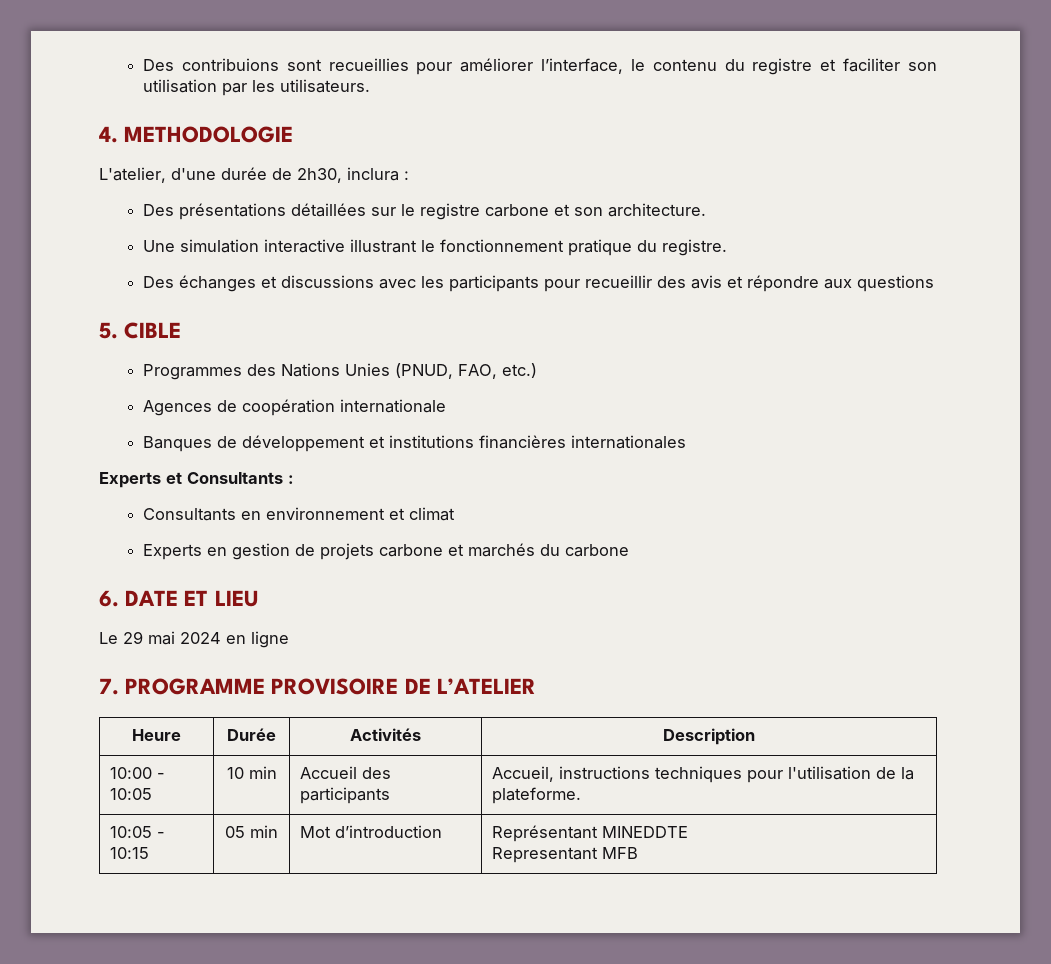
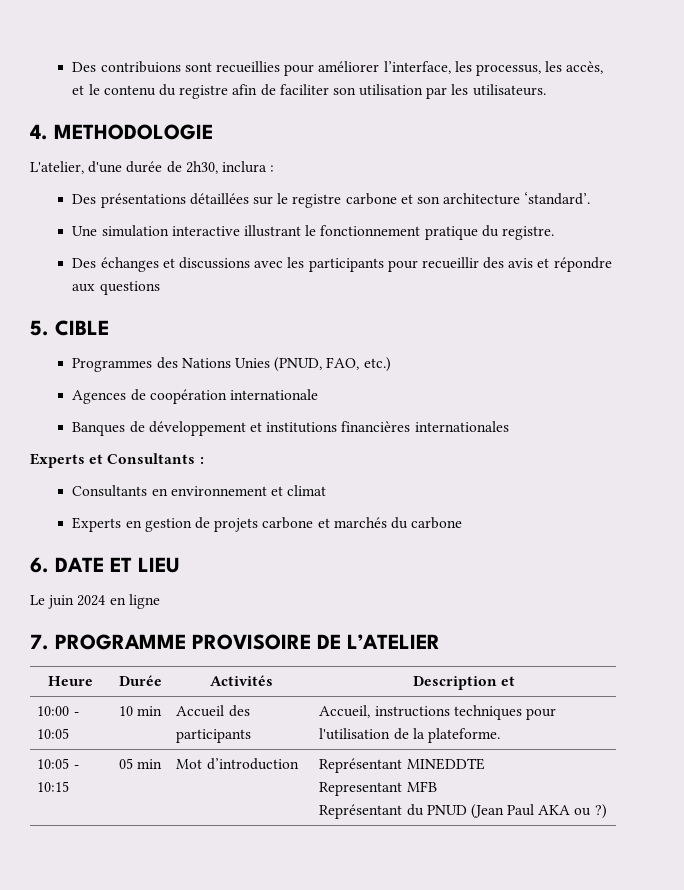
(624, 66) none -> [454,61,604,76] [72,85,85,95] les processus, les accès, et
[820,59,837,71] et -> [232,84,276,96] afin de
[607,203,706,217] architecture. -> [443,192,591,205] architecture ‘standard’.
[123,631,175,645] 29 mai -> [48,595,75,609] juin
(755, 736) none -> [501,676,516,686] et
(638, 853) none -> [319,804,607,819] // Représentant du PNUD (Jean Paul AKA ou ?)

